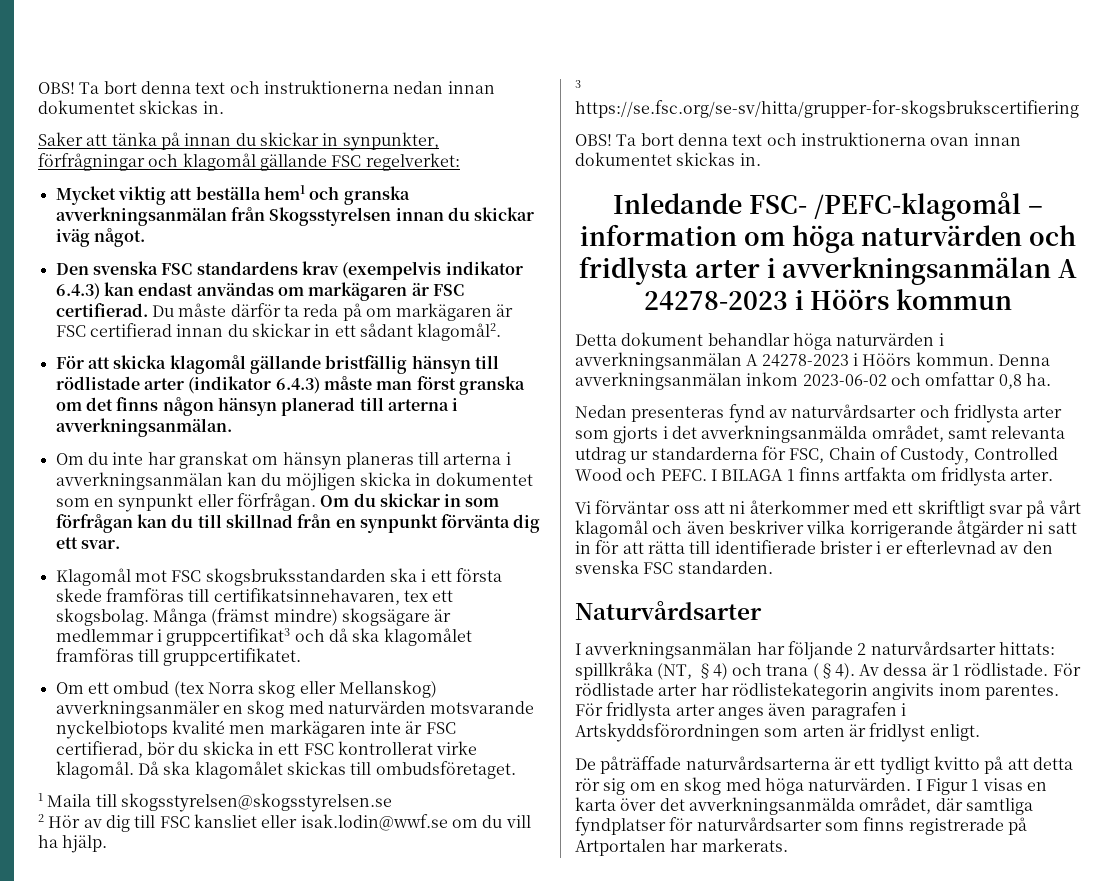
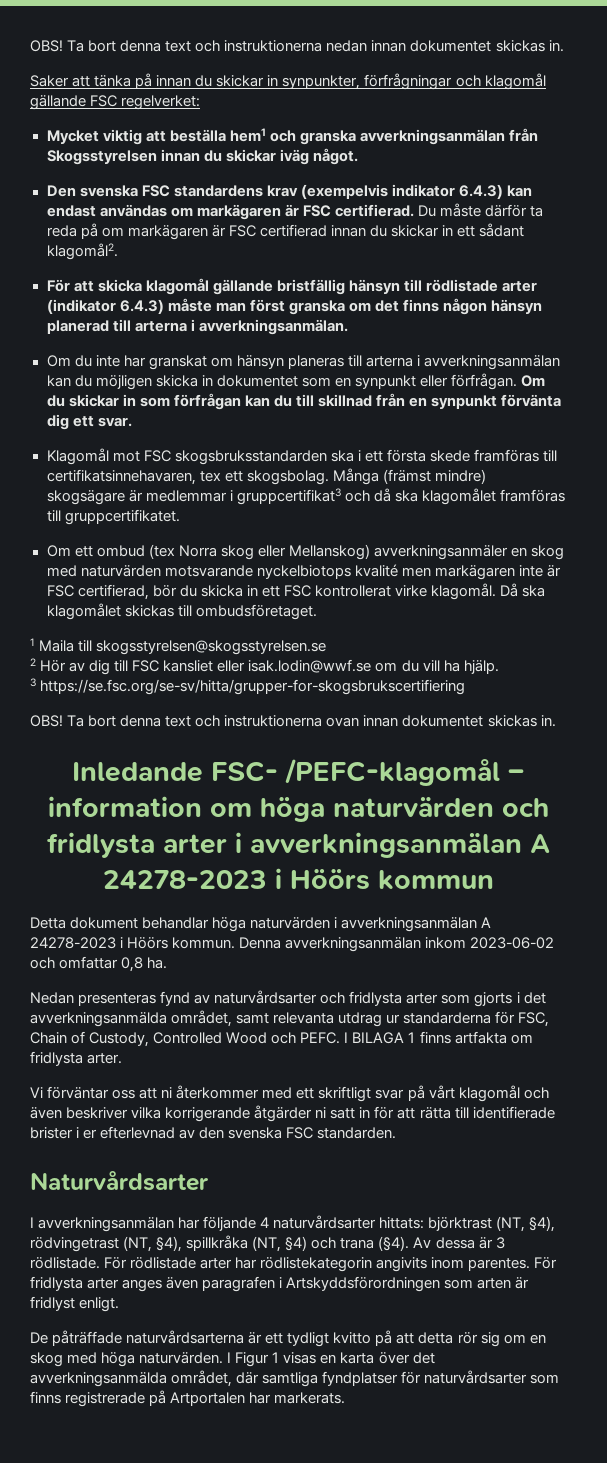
[857,643,867,655] 2 -> [260,1217,270,1228] 4
(1055, 648) none -> [428,1216,556,1232] [30,1236,183,1252] björktrast (NT, §4), rödvingetrast (NT, §4),
[951,664,960,676] 1 -> [495,1237,505,1249] 3

